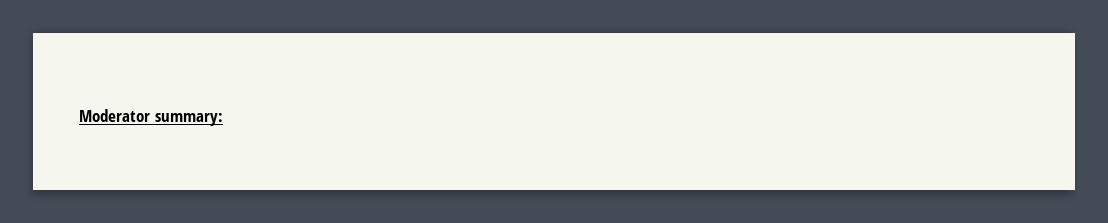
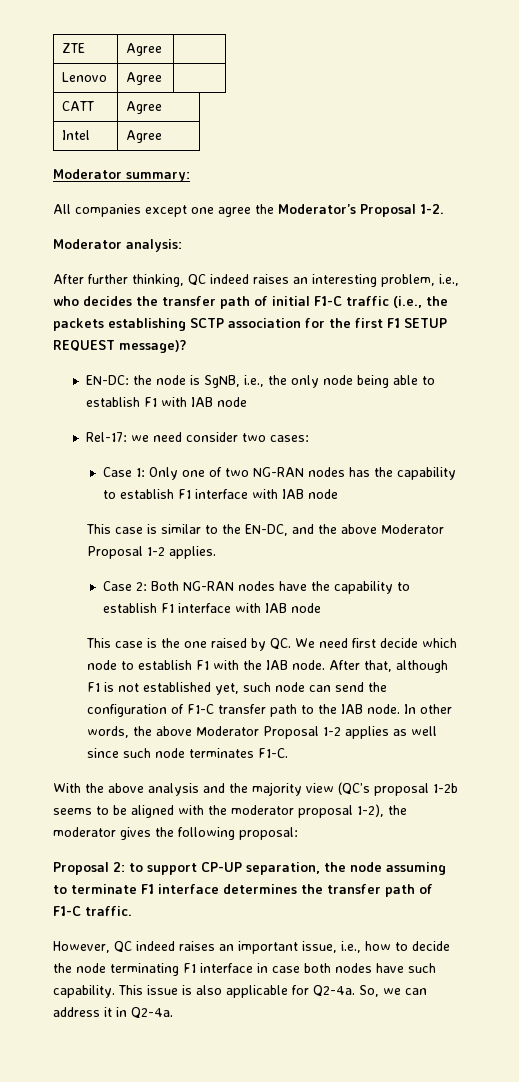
[79,109,223,126] Moderator summary: -> [62,43,86,53] [126,43,163,56] [62,72,108,82] [126,72,163,85] [62,101,95,111] [126,101,163,114] [62,130,91,140] [126,130,163,143] [53,169,190,182] [53,204,444,217] [53,239,182,252] [53,274,459,287] [53,296,448,309] [53,318,447,331] [53,340,186,353] [85,375,435,388] [85,397,247,407] [85,432,309,442] [102,467,456,480] [102,489,338,499] [86,524,445,536] [87,546,217,559] [102,581,410,594] [102,603,321,613] [86,638,458,651] [87,660,449,673] [87,682,388,695] [87,704,453,717] [87,726,438,739] [87,748,289,758] [53,782,458,796] [53,804,407,818] [53,827,298,840] [53,862,446,875] [53,884,433,897] [53,906,132,916] [53,941,450,954] [53,963,436,976] [53,985,427,998] [53,1007,173,1019] ZTE | Agree | // Lenovo | Agree | // CATT | Agree // Intel | Agree // Moderator summary: // All companies except one agree the Moderator’s Proposal 1-2. // Moderator analysis: // After further thinking, QC indeed raises an interesting problem, i.e., who decides the transfer path of initial F1-C traffic (i.e., the packets establishing SCTP association for the first F1 SETUP REQUEST message)? // EN-DC: the node is SgNB, i.e., the only node being able to establish F1 with IAB node // Rel-17: we need consider two cases: // Case 1: Only one of two NG-RAN nodes has the capability to establish F1 interface with IAB node // This case is similar to the EN-DC, and the above Moderator Proposal 1-2 applies. // Case 2: Both NG-RAN nodes have the capability to establish F1 interface with IAB node // This case is the one raised by QC. We need first decide which node to establish F1 with the IAB node. After that, although F1 is not established yet, such node can send the configuration of F1-C transfer path to the IAB node. In other words, the above Moderator Proposal 1-2 applies as well since such node terminates F1-C. // With the above analysis and the majority view (QC’s proposal 1-2b seems to be aligned with the moderator proposal 1-2), the moderator gives the following proposal: // Proposal 2: to support CP-UP separation, the node assuming to terminate F1 interface determines the transfer path of F1-C traffic. // However, QC indeed raises an important issue, i.e., how to decide the node terminating F1 interface in case both nodes have such capability. This issue is also applicable for Q2-4a. So, we can address it in Q2-4a.

